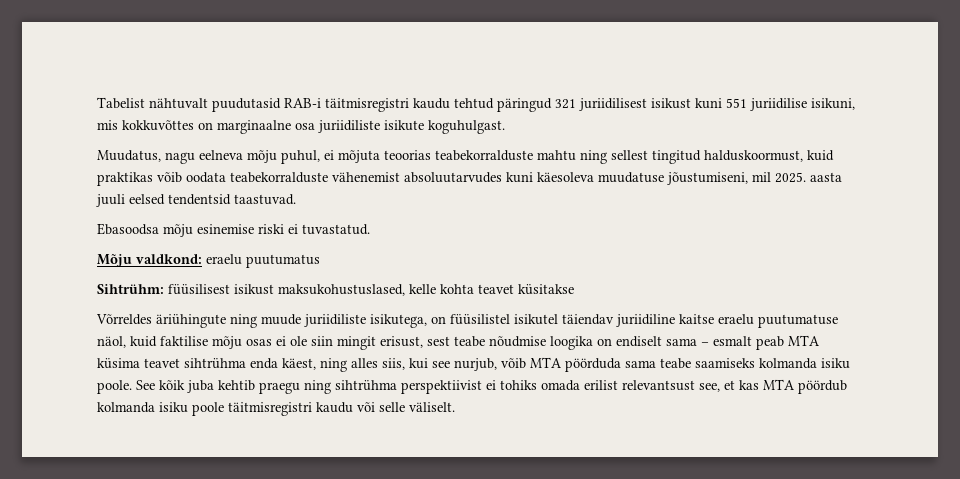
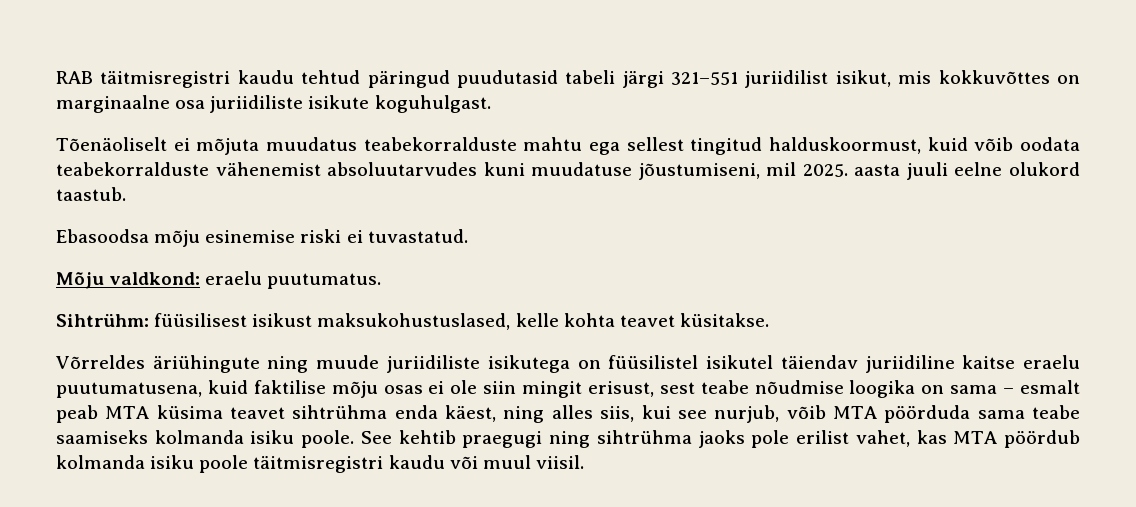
[97,97,855,112] Tabelist nähtuvalt puudutasid RAB-i täitmisregistri kaudu tehtud päringud 321 juriidilisest isikust kuni 551 juriidilise isikuni, -> [56,70,891,88] RAB täitmisregistri kaudu tehtud päringud puudutasid tabeli järgi 321–551 juriidilist isikut,
[97,150,320,164] Muudatus, nagu eelneva mõju puhul, -> [56,137,167,151] Tõenäoliselt
[384,150,431,160] teoorias -> [265,137,357,151] muudatus
[580,150,607,164] ning -> [588,142,620,155] ega
[97,172,153,186] praktikas -> (968, 144) none
[537,172,594,182] käesoleva -> (525, 169) none
[129,194,296,205] eelsed tendentsid taastuvad. -> [954,162,1080,176] [56,187,126,201] eelne olukord taastub.
[246,254,320,268] puutumatus -> [267,273,382,289] puutumatus.
[518,284,574,295] küsitakse -> [679,313,769,327] küsitakse.
[370,314,427,328] isikutega, -> [487,355,570,373] isikutega
[758,314,838,328] [97,336,126,348] puutumatuse näol, -> [56,382,202,398] puutumatusena,
[616,336,662,347] endiselt -> (945, 389) none
[159,380,735,394] kõik juba kehtib praegu ning sihtrühma perspektiivist ei tohiks omada erilist relevantsust see, et -> [398,430,910,448] kehtib praegugi ning sihtrühma jaoks pole erilist vahet,
[379,402,455,412] selle väliselt. -> [482,455,584,469] muul viisil.

